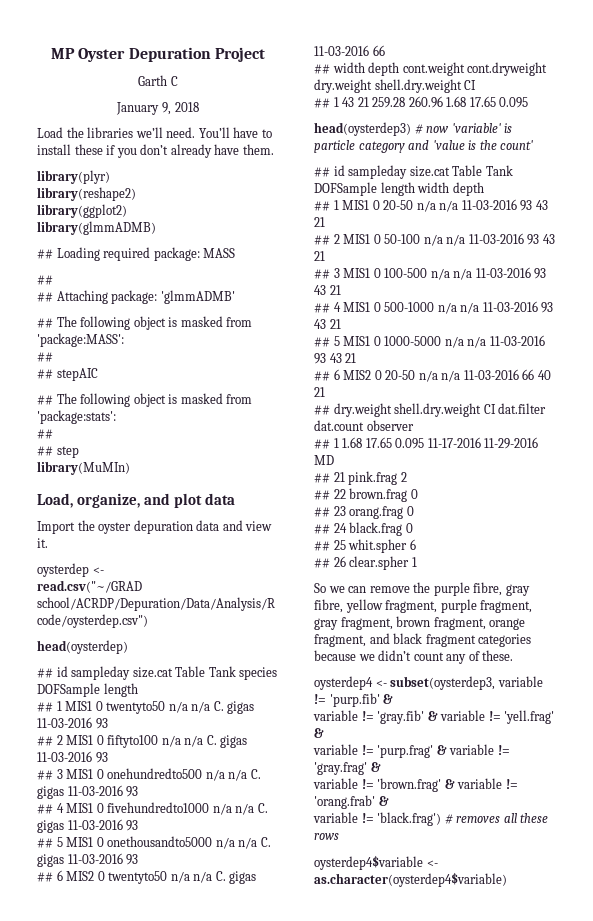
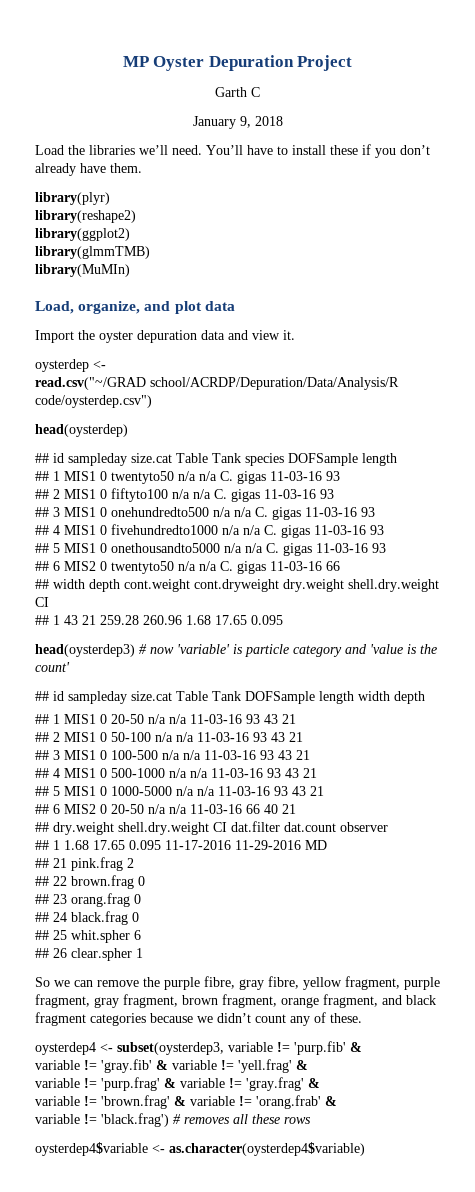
[37,221,156,235] [37,247,236,261] [37,275,53,285] [37,290,235,304] [37,316,253,330] [37,333,124,347] [37,352,53,362] [37,368,98,381] [37,393,253,407] [37,410,116,424] [37,429,53,439] [37,446,79,458] library(glmmADMB) // ## Loading required package: MASS // ## // ## Attaching package: 'glmmADMB' // ## The following object is masked from 'package:MASS': // ## // ## stepAIC // ## The following object is masked from 'package:stats': // ## // ## step -> [35,246,150,259] library(glmmTMB)
[37,717,92,728] 11-03-2016 -> [270,471,322,481] 11-03-16
[37,751,92,762] 11-03-2016 -> [264,489,316,499] 11-03-16
[67,785,123,796] 11-03-2016 -> [305,507,357,517] 11-03-16
[67,819,123,830] 11-03-2016 -> [314,525,366,535] 11-03-16
[67,853,123,864] 11-03-2016 -> [316,543,368,553] 11-03-16
[314,45,369,56] 11-03-2016 -> [270,561,322,571] 11-03-16
[461,199,517,210] 11-03-2016 -> [190,714,242,724] 11-03-16
[468,233,524,244] 11-03-2016 -> [197,732,249,742] 11-03-16
[475,267,531,278] 11-03-2016 -> [204,750,256,760] 11-03-16
[482,301,538,312] 11-03-2016 -> [211,768,263,778] 11-03-16
[489,335,545,346] 11-03-2016 -> [218,786,270,796] 11-03-16
[463,369,519,380] 11-03-2016 -> [190,804,242,814] 11-03-16

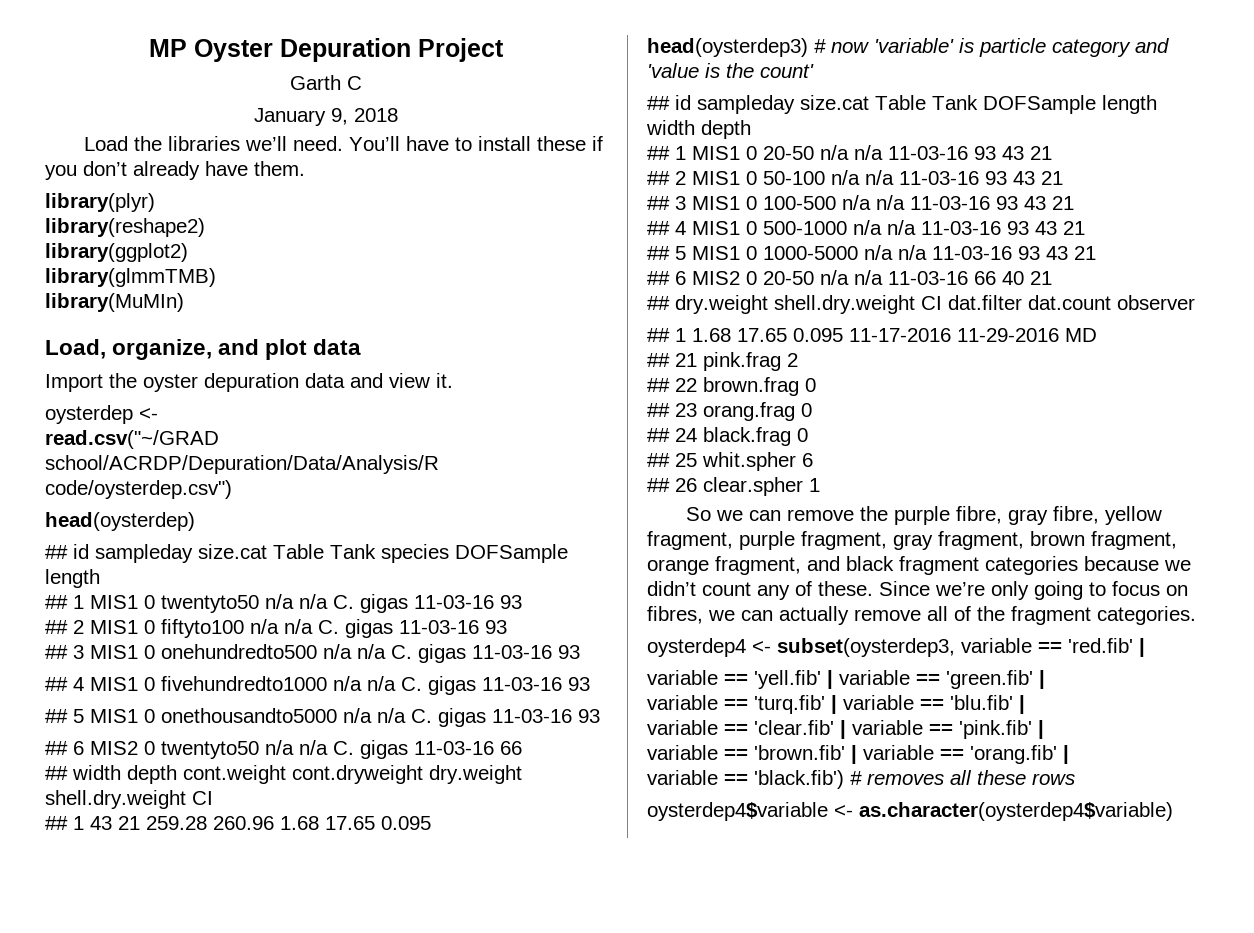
[35,1041,362,1055] [35,1059,308,1073] [35,1077,320,1091] [35,1095,337,1109] [35,1113,169,1127] // oysterdep4 <- subset(oysterdep3, variable != 'purp.fib' & // variable != 'gray.fib' & variable != 'yell.frag' & // variable != 'purp.frag' & variable != 'gray.frag' & // variable != 'brown.frag' & variable != 'orang.frab' & // variable != 'black.frag') -> [879,581,1188,600] [647,606,1196,625] [647,638,1145,657] [647,670,1045,689] [647,695,1025,714] [647,720,1044,739] [647,745,1069,764] [647,770,844,789] Since we’re only going to focus on fibres, we can actually remove all of the fragment categories. // oysterdep4 <- subset(oysterdep3, variable == 'red.fib' | // variable == 'yell.fib' | variable == 'green.fib' | // variable == 'turq.fib' | variable == 'blu.fib' | // variable == 'clear.fib' | variable == 'pink.fib' | // variable == 'brown.fib' | variable == 'orang.fib' | // variable == 'black.fib')

